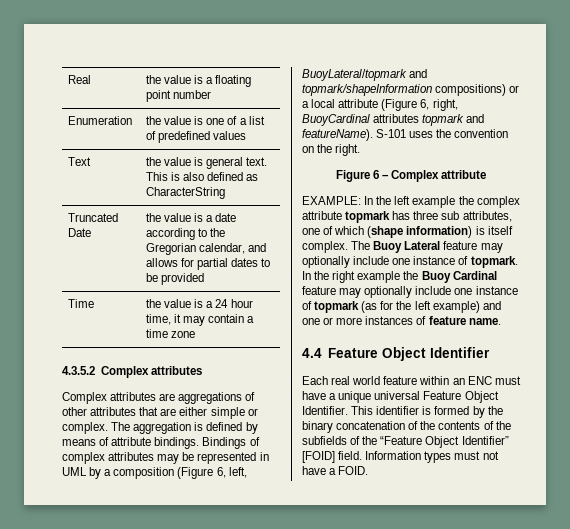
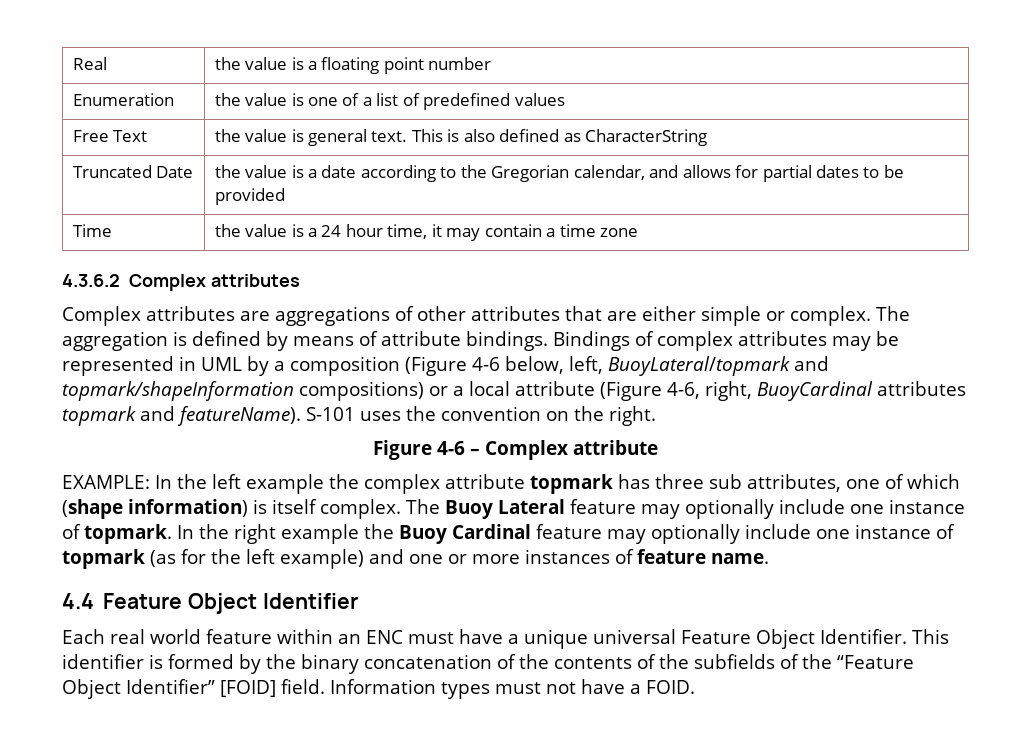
(247, 135) none -> [72,130,109,142] Free
[62,366,95,375] 4.3.5.2 -> [62,274,120,287] 4.3.6.2
[216,467,226,478] 6, -> [472,356,564,374] 4-6 below,
[420,99,430,110] 6, -> [667,382,700,399] 4-6,
[372,170,379,179] 6 -> [437,441,465,455] 4-6

